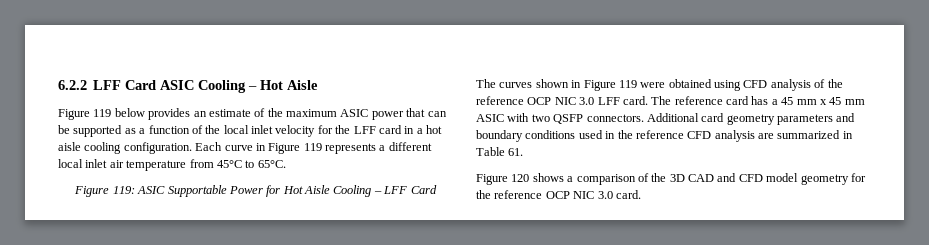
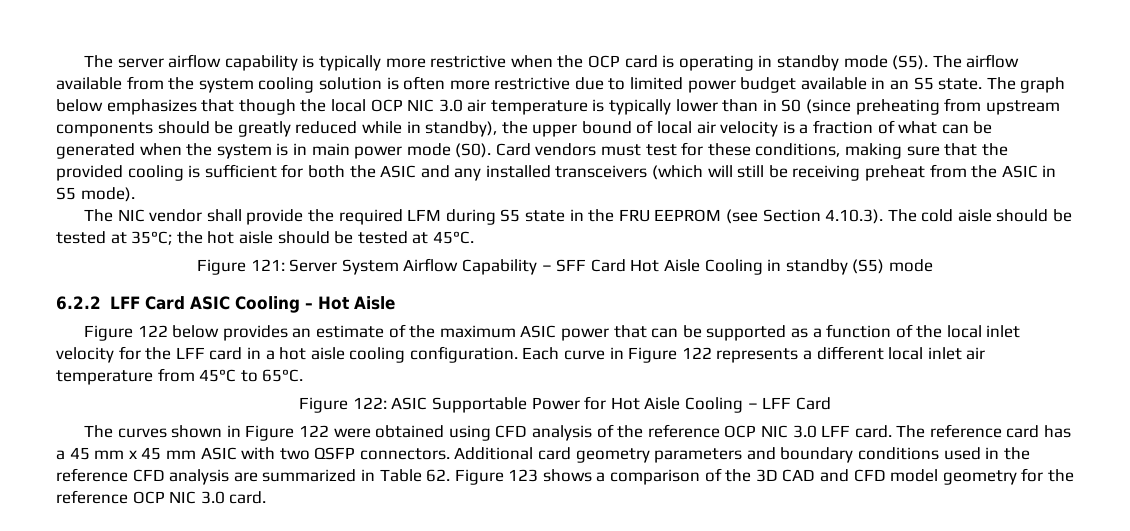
(58, 85) none -> [84,54,1020,71] [56,76,1066,93] [56,98,1060,115] [56,120,993,137] [56,142,1008,159] [56,164,1057,181] [56,187,135,202] [84,209,1073,225] [56,231,474,245] [197,258,933,275] The server airflow capability is typically more restrictive when the OCP card is operating in standby mode (S5). The airflow available from the system cooling solution is often more restrictive due to limited power budget available in an S5 state. The graph below emphasizes that though the local OCP NIC 3.0 air temperature is typically lower than in S0 (since preheating from upstream components should be greatly reduced while in standby), the upper bound of local air velocity is a fraction of what can be generated when the system is in main power mode (S0). Card vendors must test for these conditions, making sure that the provided cooling is sufficient for both the ASIC and any installed transceivers (which will still be receiving preheat from the ASIC in S5 mode). // The NIC vendor shall provide the required LFM during S5 state in the FRU EEPROM (see Section 4.10.3). The cold aisle should be tested at 35°C; the hot aisle should be tested at 45°C. // Figure 121: Server System Airflow Capability – SFF Card Hot Aisle Cooling in standby (S5) mode //
[93,109,112,117] 119 -> [137,325,168,337] 122
[303,143,322,151] 119 -> [681,347,712,359] 122
[112,186,135,194] 119: -> [352,397,387,409] 122:
[618,80,637,88] 119 -> [299,425,330,437] 122
[508,148,524,156] [476,174,530,185] 61. // Figure 120 -> [426,469,539,485] 62. Figure 123

